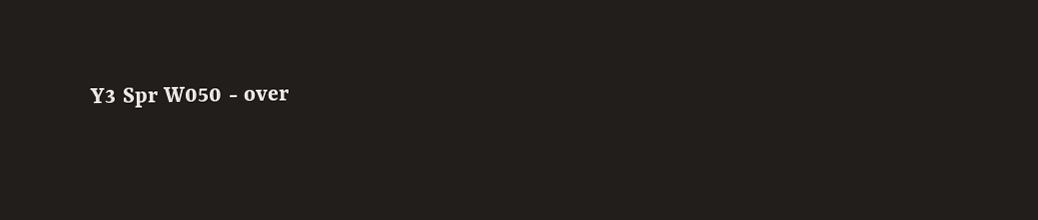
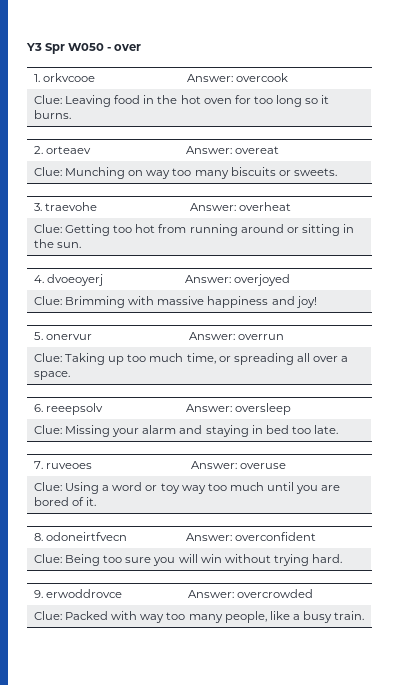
(290, 95) none -> [33,73,96,82] [186,73,289,82] [33,95,330,107] [33,110,71,119] [33,146,92,154] [185,146,280,154] [33,167,337,179] [33,202,98,211] [189,202,292,211] [33,224,354,236] [33,239,82,248] [33,274,104,286] [184,274,291,286] [33,296,317,308] [33,332,93,340] [188,332,285,340] [33,353,349,365] [33,371,70,380] [33,403,104,415] [185,403,292,415] [33,425,338,437] [33,461,93,469] [190,461,287,469] [33,482,341,494] [33,497,97,506] [33,532,128,541] [185,532,317,541] [33,554,342,566] [33,589,123,598] [187,589,314,598] [33,611,365,623] // 1. orkvcooe | Answer: overcook // Clue: Leaving food in the hot oven for too long so it burns. // 2. orteaev | Answer: overeat // Clue: Munching on way too many biscuits or sweets. // 3. traevohe | Answer: overheat // Clue: Getting too hot from running around or sitting in the sun. // 4. dvoeoyerj | Answer: overjoyed // Clue: Brimming with massive happiness and joy! // 5. onervur | Answer: overrun // Clue: Taking up too much time, or spreading all over a space. // 6. reeepsolv | Answer: oversleep // Clue: Missing your alarm and staying in bed too late. // 7. ruveoes | Answer: overuse // Clue: Using a word or toy way too much until you are bored of it. // 8. odoneirtfvecn | Answer: overconfident // Clue: Being too sure you will win without trying hard. // 9. erwoddrovce | Answer: overcrowded // Clue: Packed with way too many people, like a busy train.

